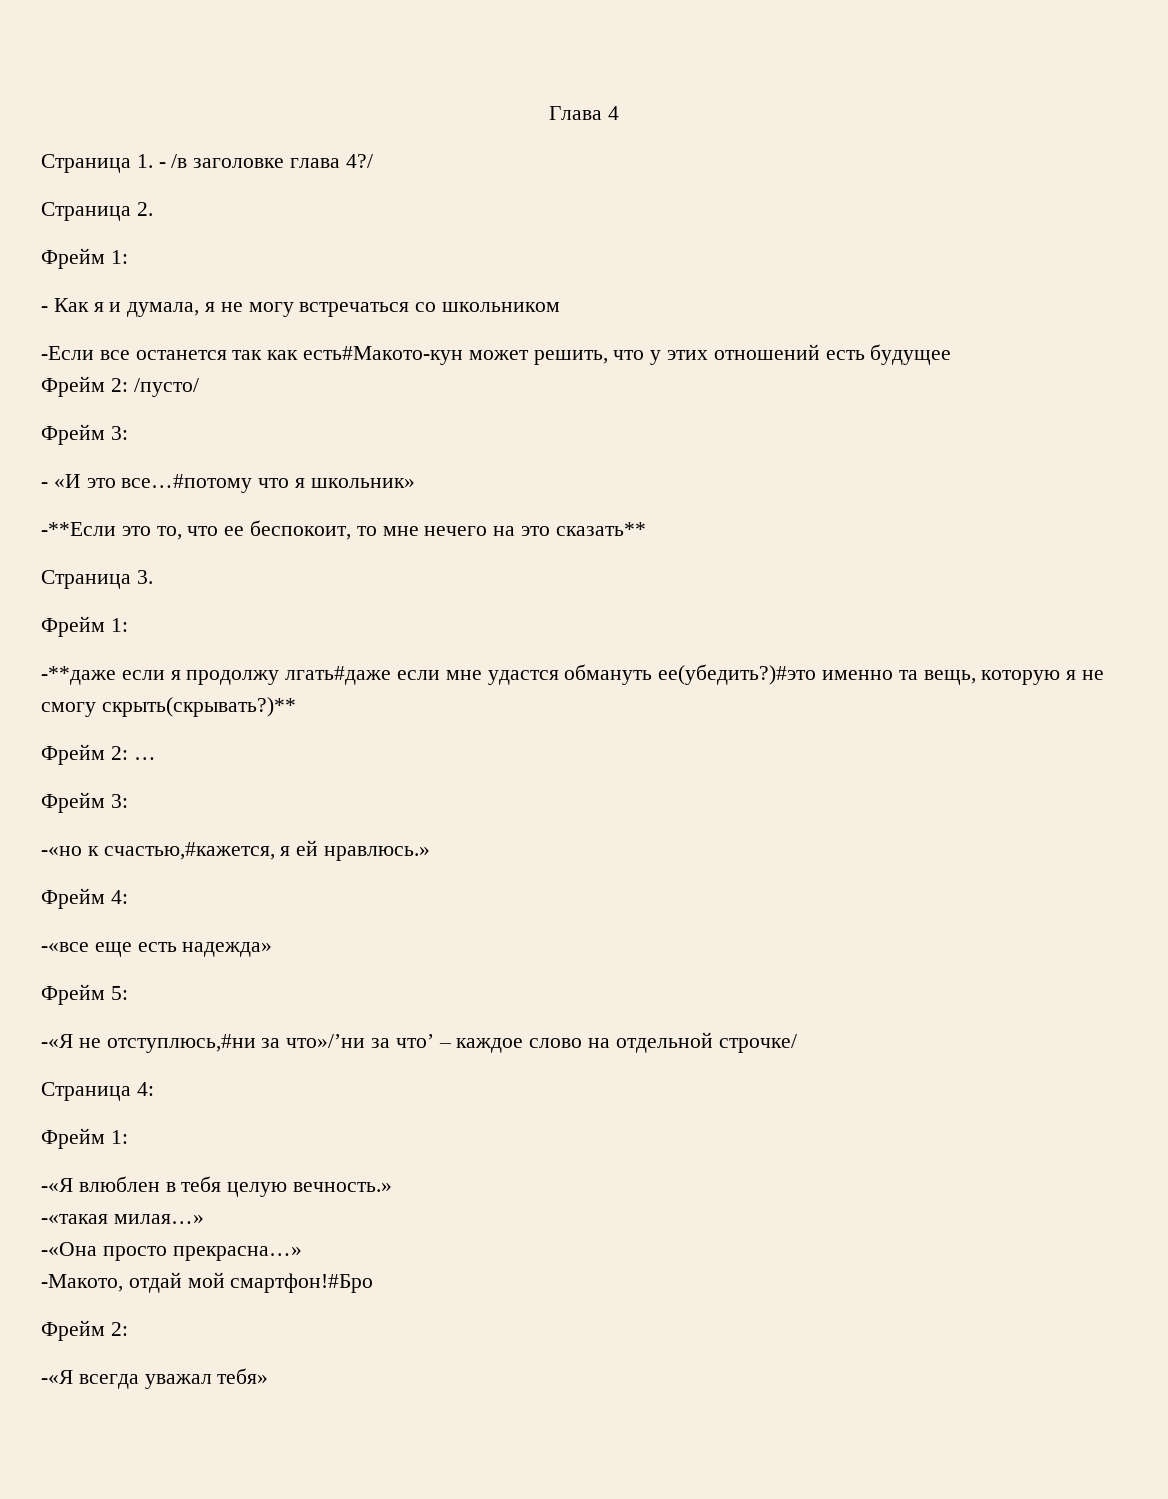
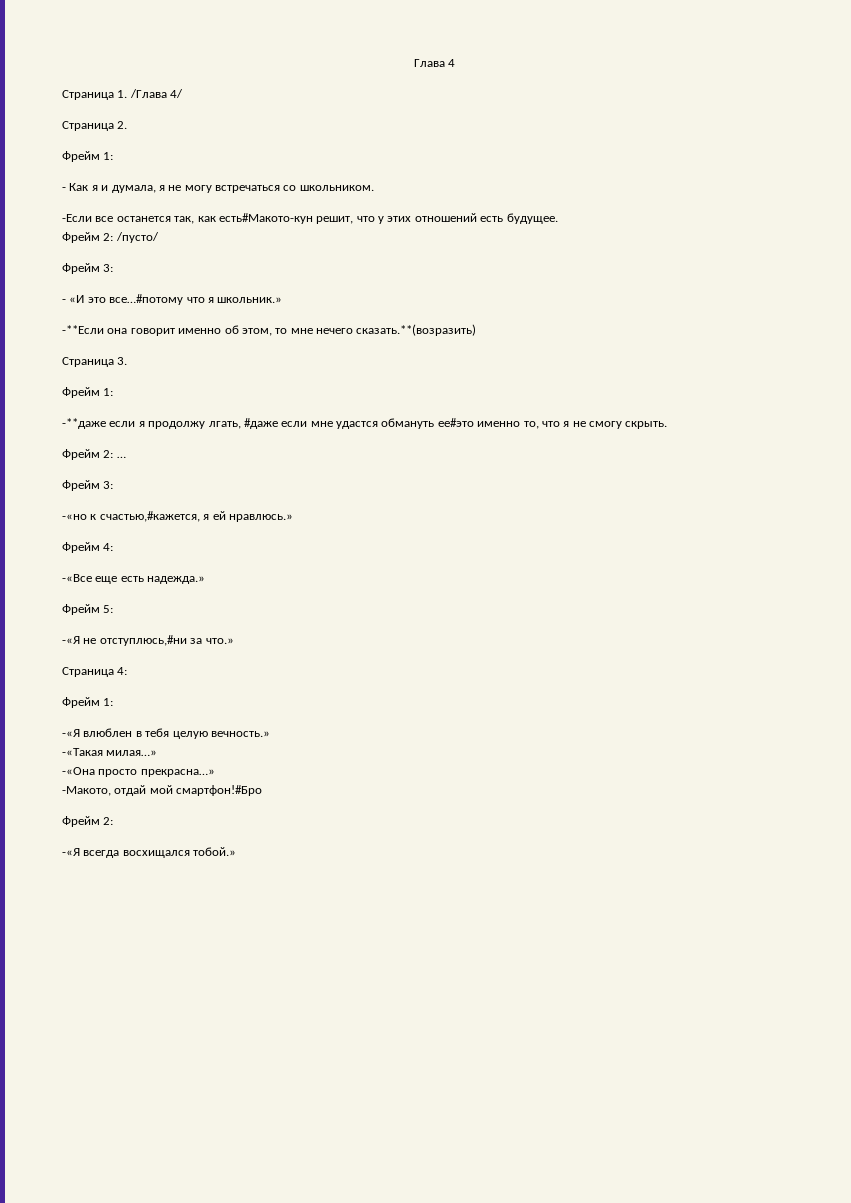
[158,154,373,168] - /в заголовке глава 4?/ -> [129,89,184,98] /Глава 4/
[442,302,561,312] школьником -> [299,185,374,191] школьником.
[232,350,263,360] так -> [174,216,195,224] так,
[468,350,608,365] может решить, -> [316,216,354,224] решит,
[870,344,952,365] будущее -> [506,213,558,224] будущее.
[310,478,415,488] школьник» -> [217,297,283,303] школьник.»
[121,520,646,540] это то, что ее беспокоит, то мне нечего на это сказать** -> [107,324,477,336] она говорит именно об этом, то мне нечего сказать.**(возразить)
[285,666,392,685] лгать#даже -> [208,418,278,429] лгать, #даже
[658,664,1061,685] ее(убедить?)#это именно та вещь, которую -> [437,418,560,429] ее#это именно то, что
[101,697,296,717] скрыть(скрывать?)** -> [625,421,668,429] скрыть.
[41,942,89,952] -«все -> [62,574,92,582] -«Все
[182,942,273,957] надежда» -> [147,576,206,584] надежда.»
[286,1032,797,1053] что»/’ни за что’ – каждое слово на отдельной строчке/ -> [205,638,234,644] что.»
[41,1214,108,1224] -«такая -> [62,748,103,756] -«Такая
[144,1368,269,1389] уважал тебя» -> [122,847,237,858] восхищался тобой.»

